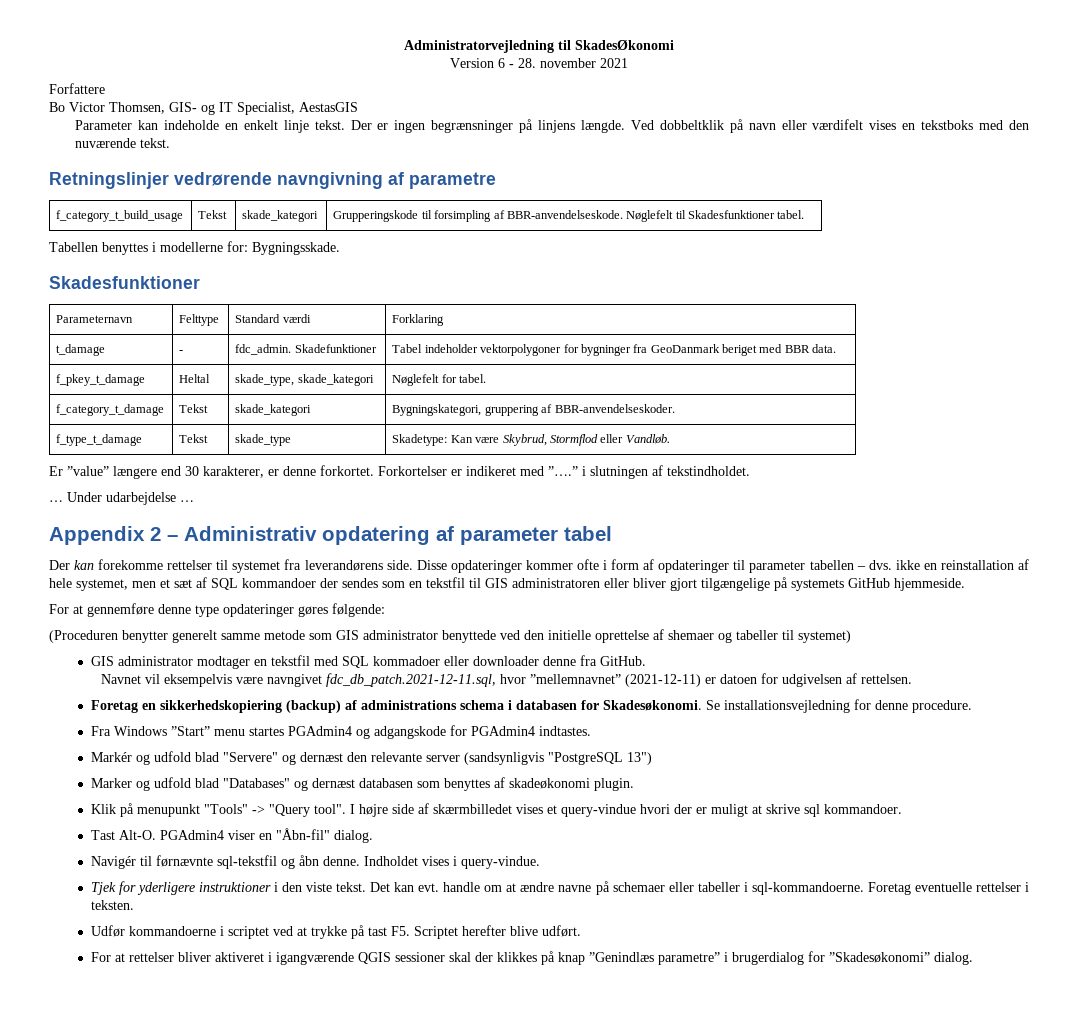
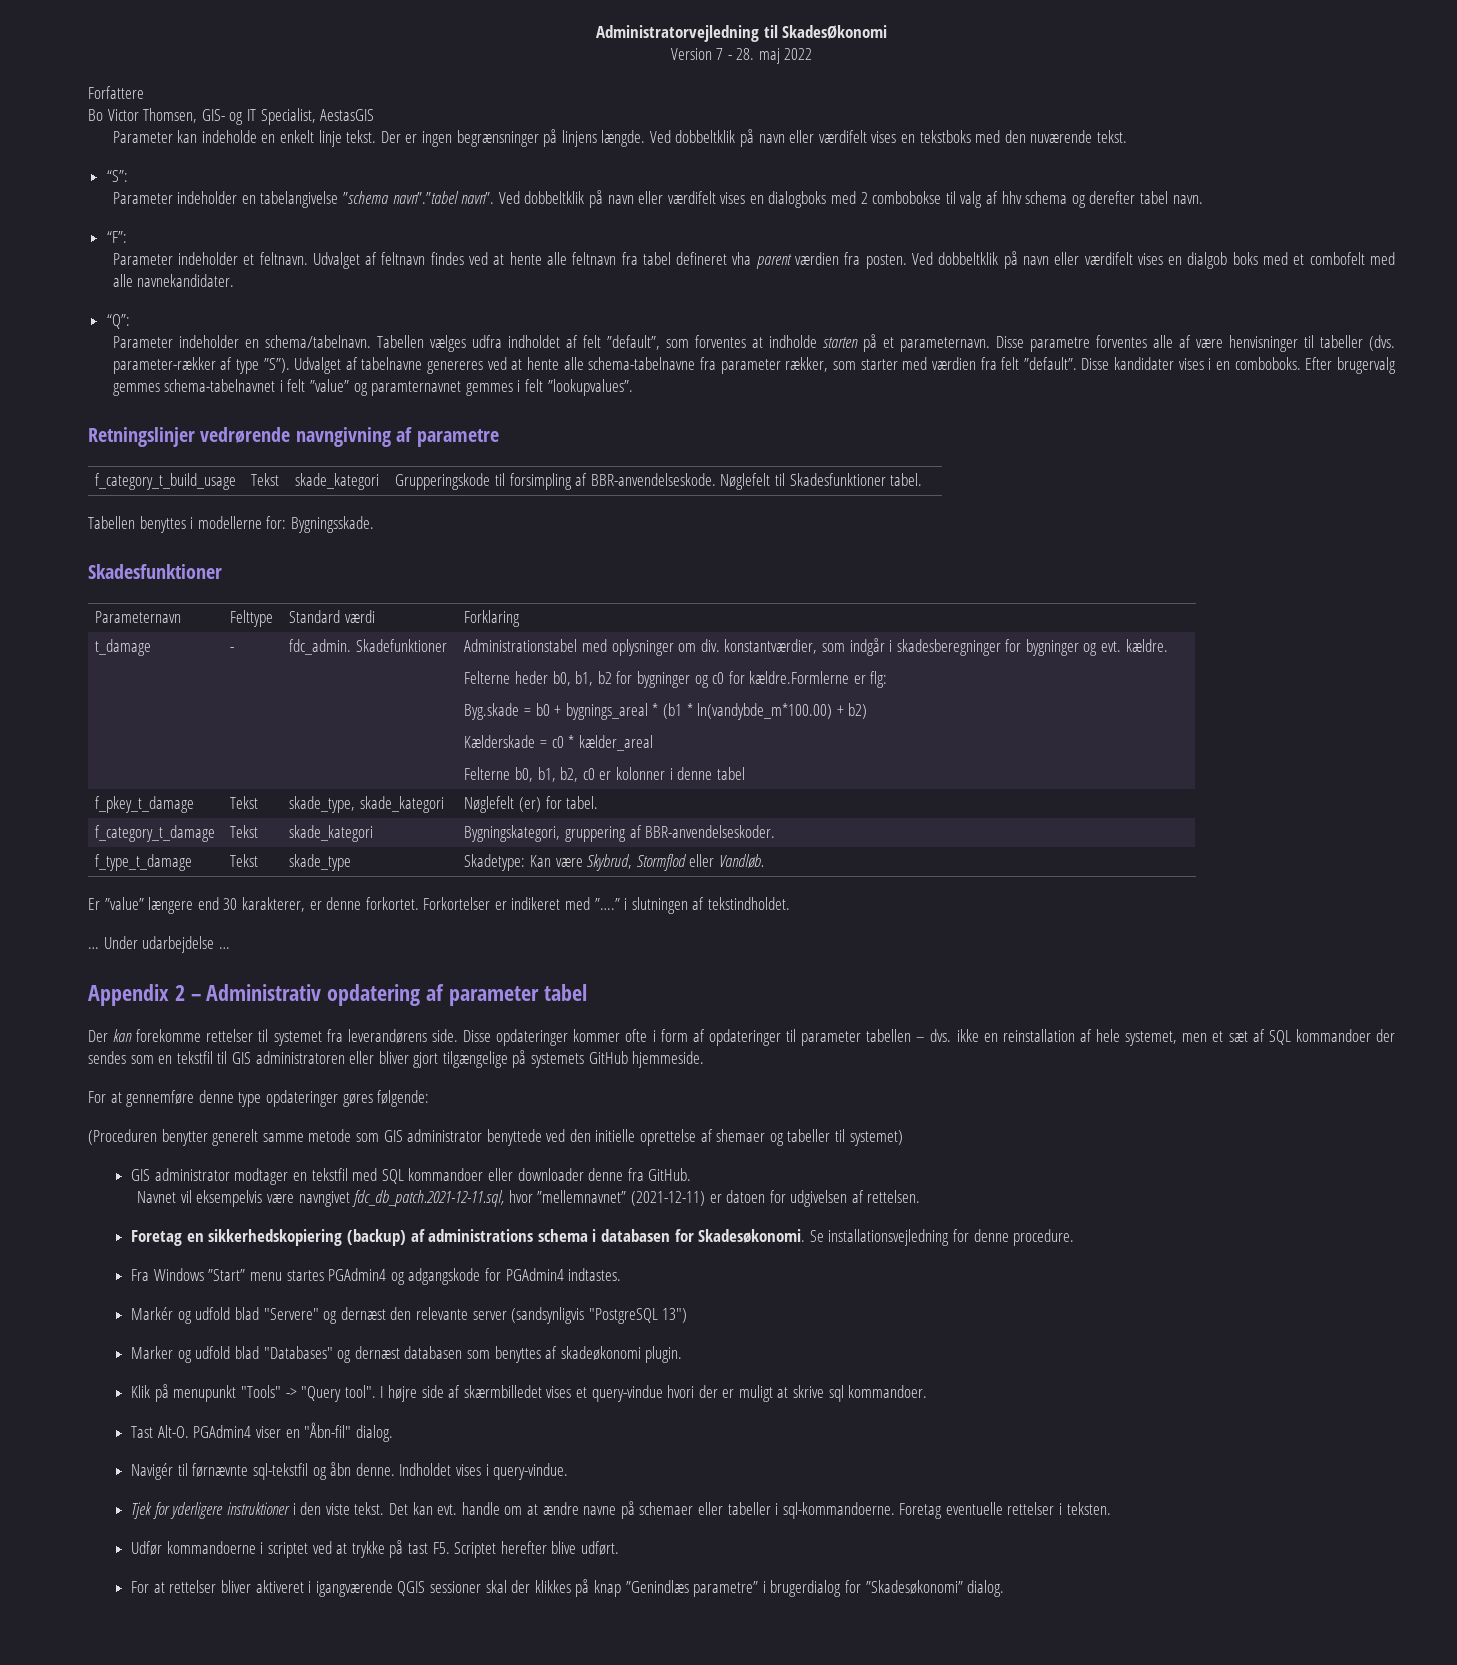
[498,58,505,68] 6 -> [716,48,724,60] 7
[540,58,628,68] november 2021 -> [758,48,813,64] maj 2022
(171, 143) none -> [106,170,128,182] [112,190,1203,208] [106,231,127,243] [112,251,1396,269] [112,274,235,287] [106,314,130,329] [112,334,1396,352] [112,357,1397,374] [112,379,633,396] // “S”: // Parameter indeholder en tabelangivelse ”schema navn”.”tabel navn”. Ved dobbeltklik på navn eller værdifelt vises en dialogboks med 2 combobokse til valg af hhv schema og derefter tabel navn. // “F”: // Parameter indeholder et feltnavn. Udvalget af feltnavn findes ved at hente alle feltnavn fra tabel defineret vha parent værdien fra posten. Ved dobbeltklik på navn eller værdifelt vises en dialgob boks med et combofelt med alle navnekandidater. // “Q”: // Parameter indeholder en schema/tabelnavn. Tabellen vælges udfra indholdet af felt ”default”, som forventes at indholde starten på et parameternavn. Disse parametre forventes alle af være henvisninger til tabeller (dvs. parameter-rækker af type ”S”). Udvalget af tabelnavne genereres ved at hente alle schema-tabelnavne fra parameter rækker, som starter med værdien fra felt ”default”. Disse kandidater vises i en comboboks. Efter brugervalg gemmes schema-tabelnavnet i felt ”value” og paramternavnet gemmes i felt ”lookupvalues”.
[392,344,837,356] Tabel indeholder vektorpolygoner for bygninger fra GeoDanmark beriget med BBR data. -> [464,638,1168,656] [464,671,888,688] [464,703,868,720] [464,735,653,751] [464,767,745,782] Administrationstabel med oplysninger om div. konstantværdier, som indgår i skadesberegninger for bygninger og evt. kældre. // Felterne heder b0, b1, b2 for bygninger og c0 for kældre.Formlerne er flg: // Byg.skade = b0 + bygnings_areal * (b1 * ln(vandybde_m*100.00) + b2) // Kælderskade = c0 * kælder_areal // Felterne b0, b1, b2, c0 er kolonner i denne tabel
[179,374,211,383] Heltal -> [230,796,259,809] Tekst
(440, 380) none -> [518,797,541,812] (er)
[372,656,440,666] kommadoer -> [408,1168,484,1181] kommandoer

